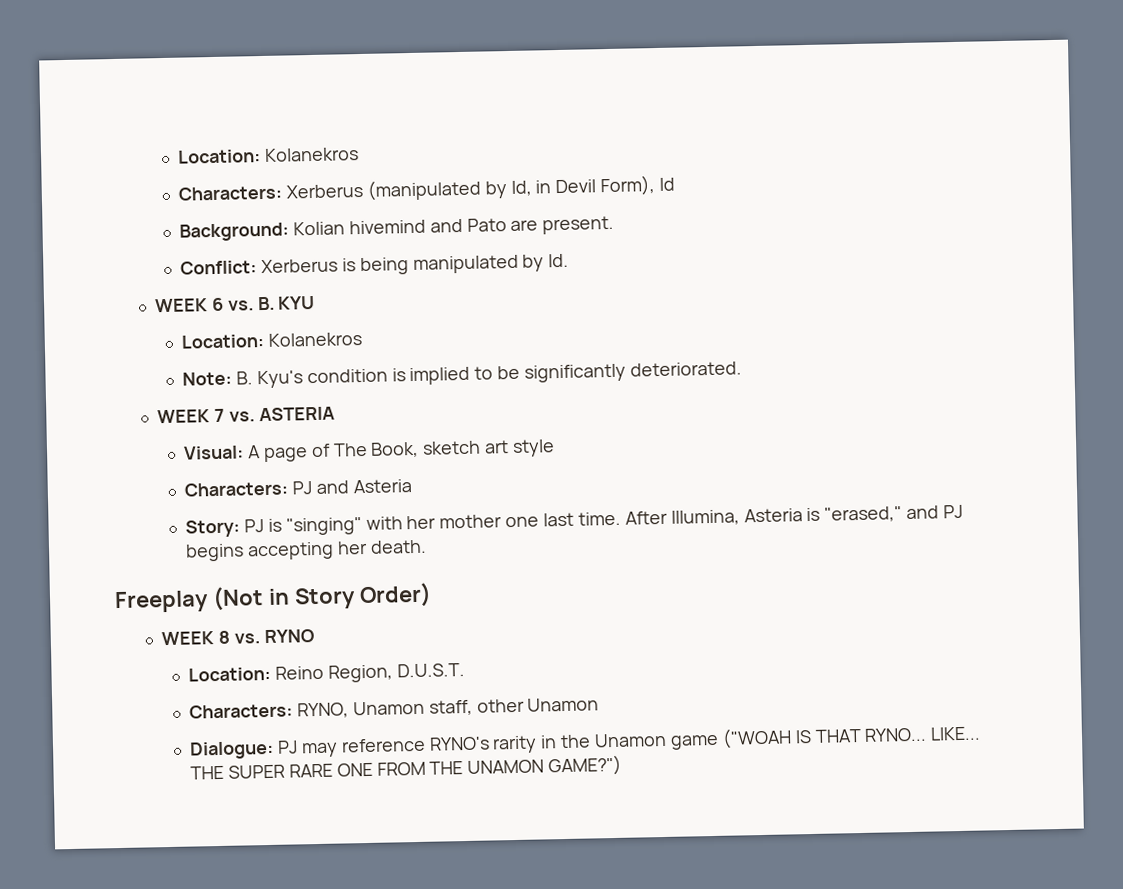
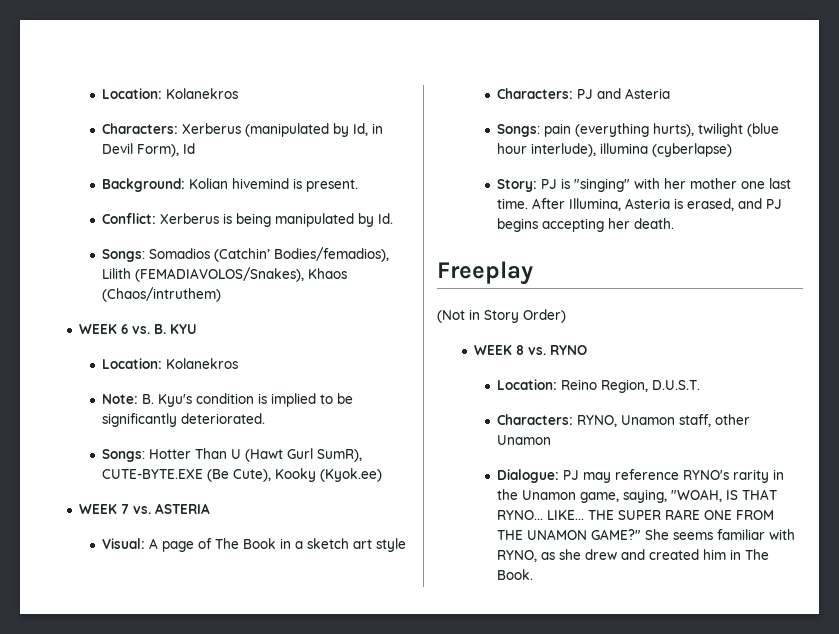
[429,218,539,233] and Pato are -> [292,178,302,189] is
(570, 260) none -> [101,247,389,262] [101,267,347,282] [101,287,221,302] // Songs: Somadios (Catchin’ Bodies/femadios), Lilith (FEMADIAVOLOS/Snakes), Khaos (Chaos/intruthem)
(742, 369) none -> [101,448,362,462] [101,468,382,482] // Songs: Hotter Than U (Hawt Gurl SumR), CUTE-BYTE.EXE (Be Cute), Kooky (Kyok.ee)
[370,441,420,458] Book, -> [242,538,303,549] Book in a
(412, 486) none -> [496,123,779,137] [496,143,732,157] // Songs: pain (everything hurts), twilight (blue hour interlude), illumina (cyberlapse)
[824,506,903,523] "erased," -> [686,198,734,211] erased,
(209, 602) none -> (533, 273) //
[669,727,792,750] game ("WOAH -> [579,489,722,503] game, saying, "WOAH,
[548,754,623,777] GAME?") -> [590,529,795,540] [496,549,769,562] [496,569,533,580] GAME?" She seems familiar with RYNO, as she drew and created him in The Book.

